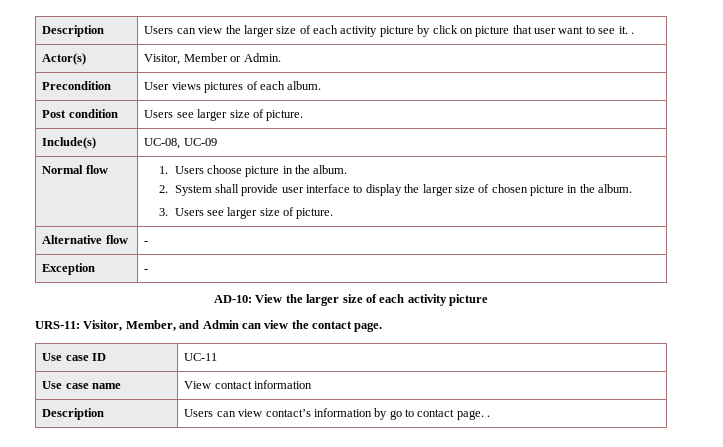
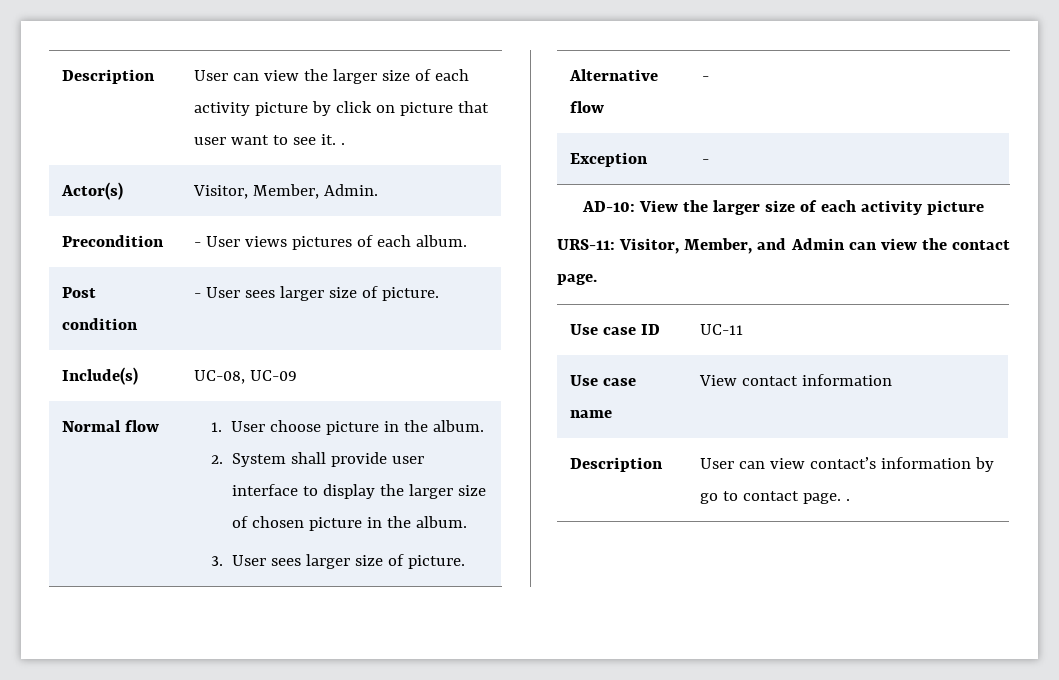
[42,25,105,37] [144,26,174,34] Description | Users -> [61,69,155,84] [193,70,228,81] Description | User
[183,53,242,62] Member or -> [252,184,319,199] Member,
(112, 85) none -> [193,242,201,247] -
[144,110,194,118] Users see -> [193,287,275,298] - User sees
[174,166,204,174] Users -> [231,421,266,432] User
[174,208,224,216] Users see -> [232,555,302,566] User sees
[184,409,214,417] Users -> [699,458,734,469] User

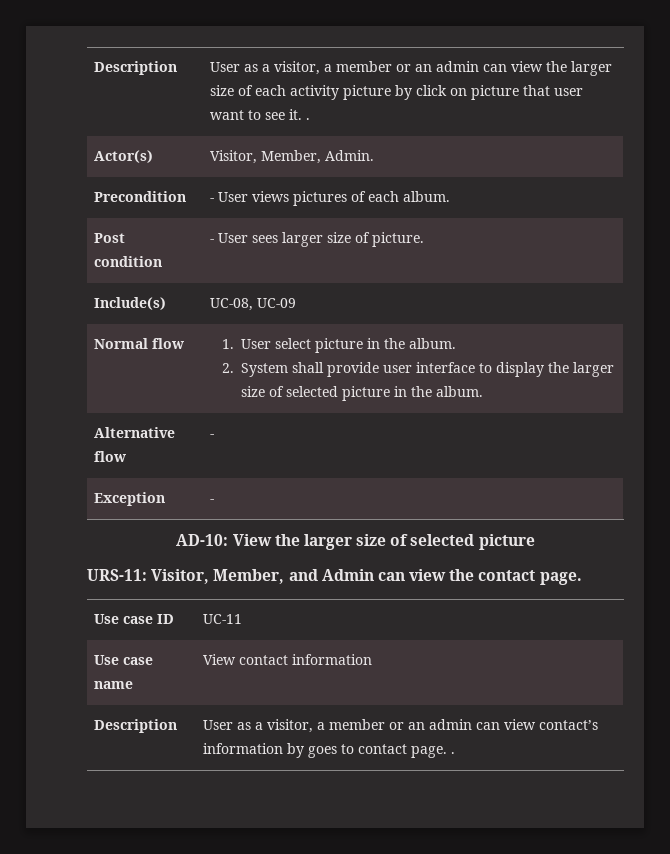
[61,69,155,84] [193,70,228,81] Description | User -> [94,61,178,75] [210,61,480,75] Description | User as a visitor, a member or an admin
[270,420,322,432] choose -> [275,338,312,349] select
[252,516,468,531] [211,554,466,569] chosen picture in the album. // 3. User sees larger size of picture. -> [286,386,484,401] selected picture in the album.
[820,200,922,215] each activity -> [410,534,475,546] selected
(734, 463) none -> [237,719,473,733] as a visitor, a member or an admin
[699,493,718,504] go -> [308,746,338,758] goes

